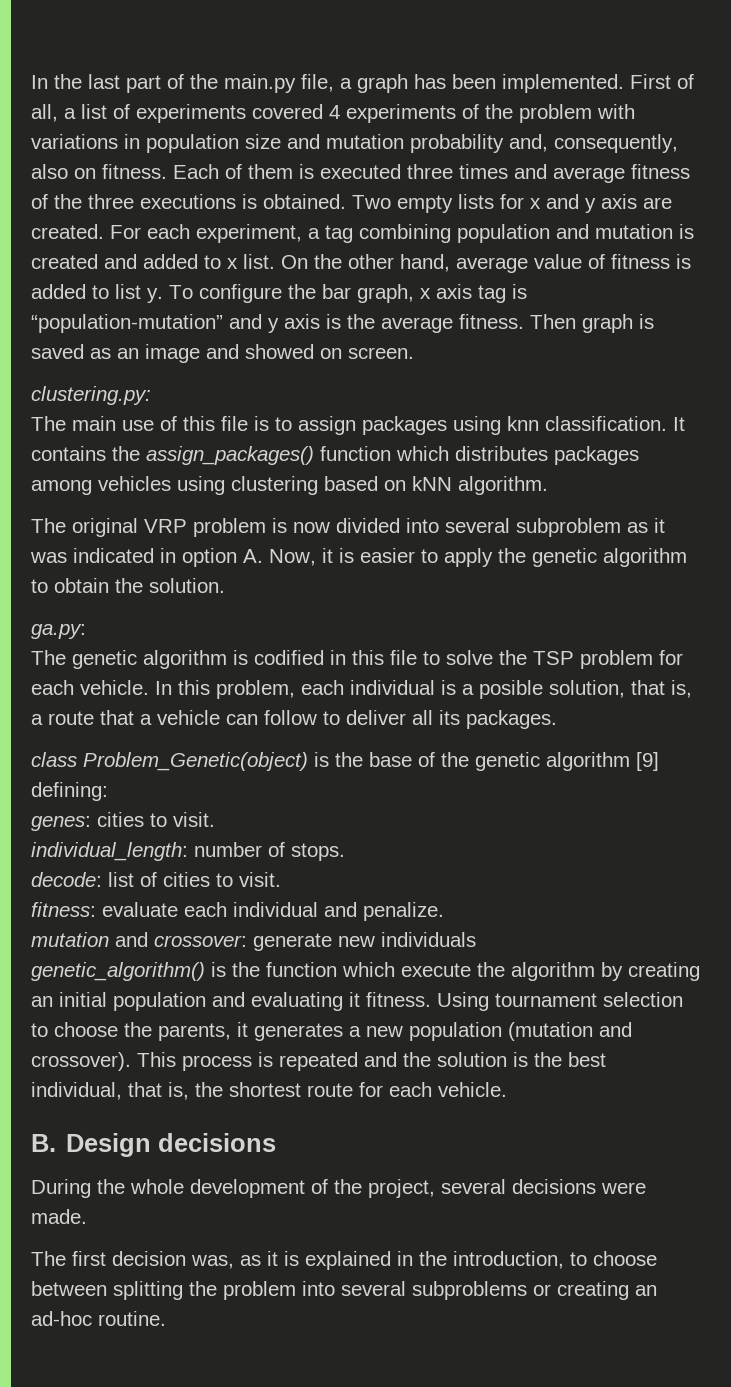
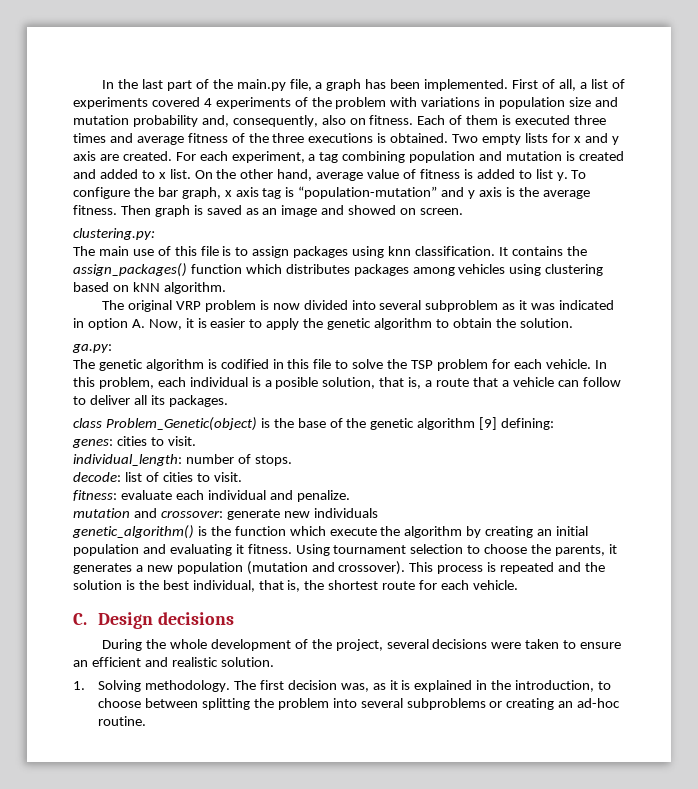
[31,1134,56,1152] B. -> [73,613,87,625] C.
[31,1209,87,1224] made. // -> [525,639,622,649] [73,657,274,667] [73,680,231,692] taken to ensure an efficient and realistic solution. // 1. Solving methodology.

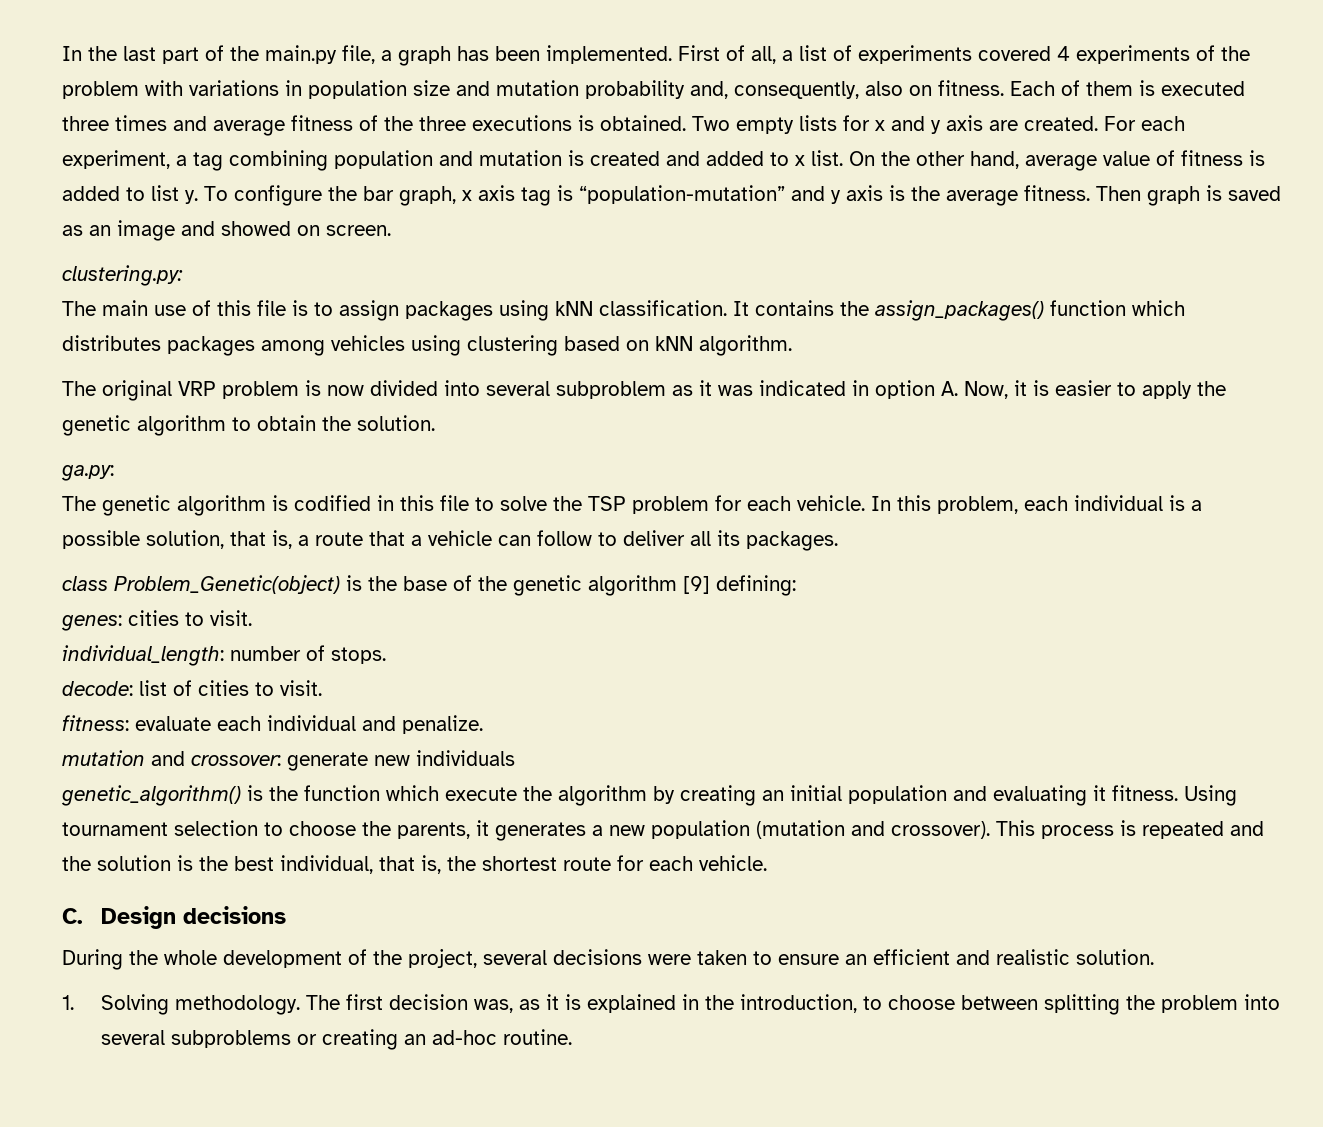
[388,246,412,256] knn -> [555,301,593,316] kNN
[275,377,319,389] posible -> [62,530,140,549] possible

